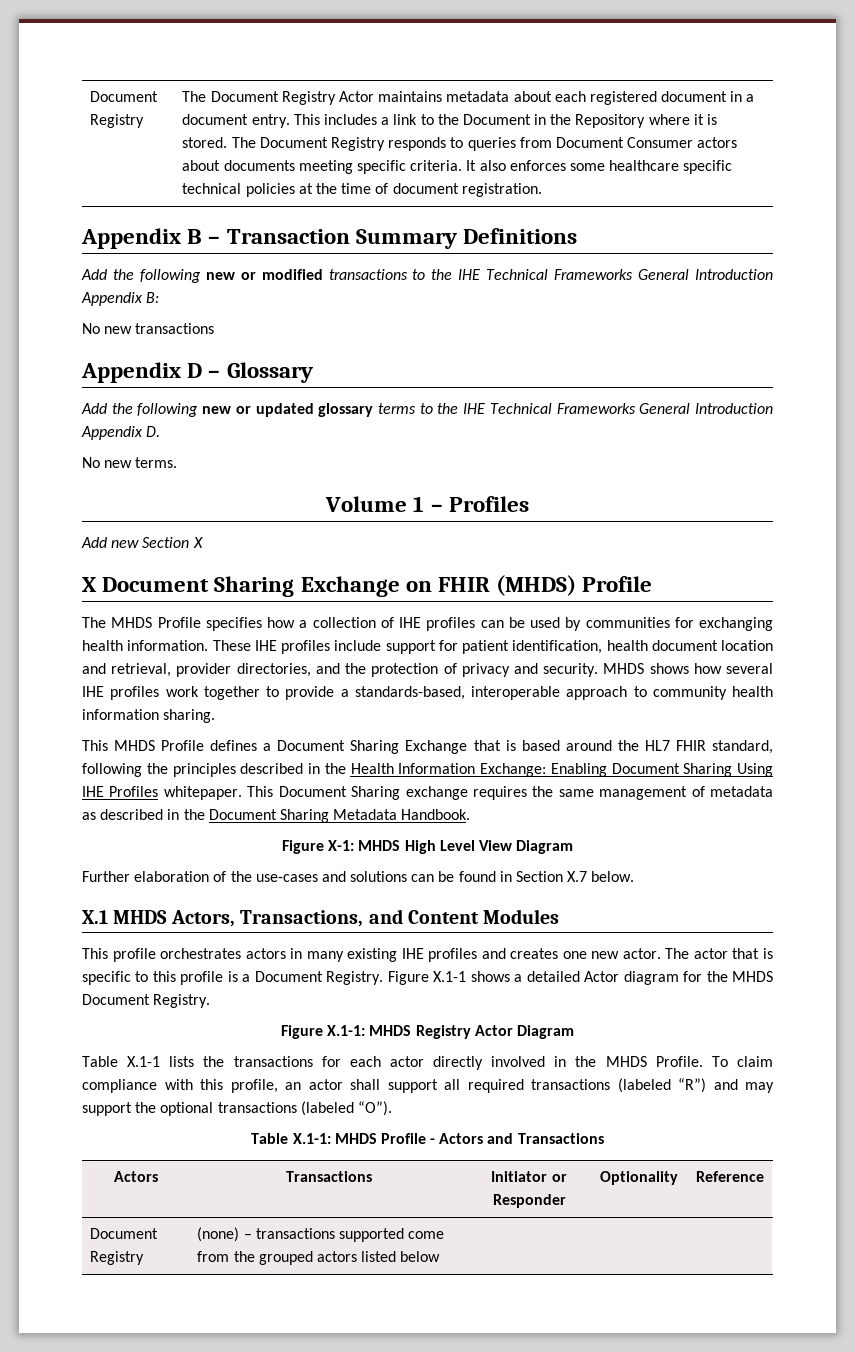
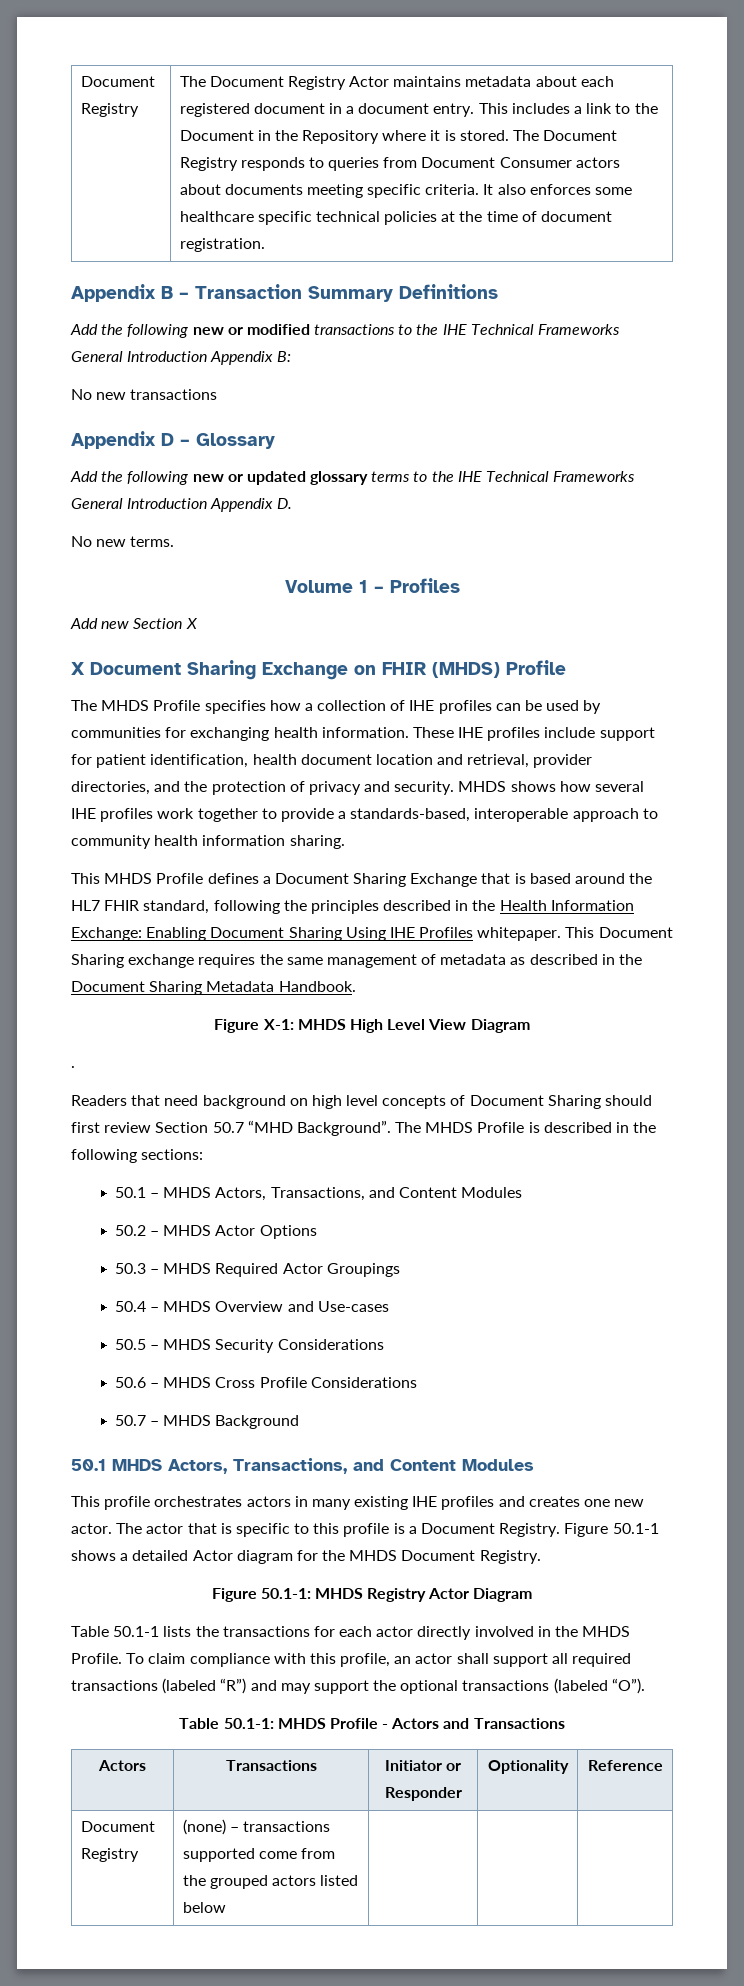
[82,871,635,882] [82,910,108,924] Further elaboration of the use-cases and solutions can be found in Section X.7 below. // X.1 -> [71,1066,75,1068] [71,1095,653,1109] [71,1120,657,1136] [71,1149,204,1163] [114,1187,523,1201] [114,1225,317,1239] [114,1263,400,1277] [114,1301,389,1312] [114,1339,384,1353] [114,1377,417,1388] [114,1415,300,1429] [71,1459,106,1471] . // Readers that need background on high level concepts of Document Sharing should first review Section 50.7 “MHD Background”. The MHDS Profile is described in the following sections: // 50.1 – MHDS Actors, Transactions, and Content Modules // 50.2 – MHDS Actor Options // 50.3 – MHDS Required Actor Groupings // 50.4 – MHDS Overview and Use-cases // 50.5 – MHDS Security Considerations // 50.6 – MHDS Cross Profile Considerations // 50.7 – MHDS Background // 50.1
[433,971,467,982] X.1-1 -> [612,1523,659,1534] 50.1-1
[327,1025,366,1036] X.1-1: -> [260,1588,311,1599] 50.1-1:
[127,1056,161,1067] X.1-1 -> [113,1626,160,1637] 50.1-1
[292,1133,331,1144] X.1-1: -> [223,1718,274,1729] 50.1-1:

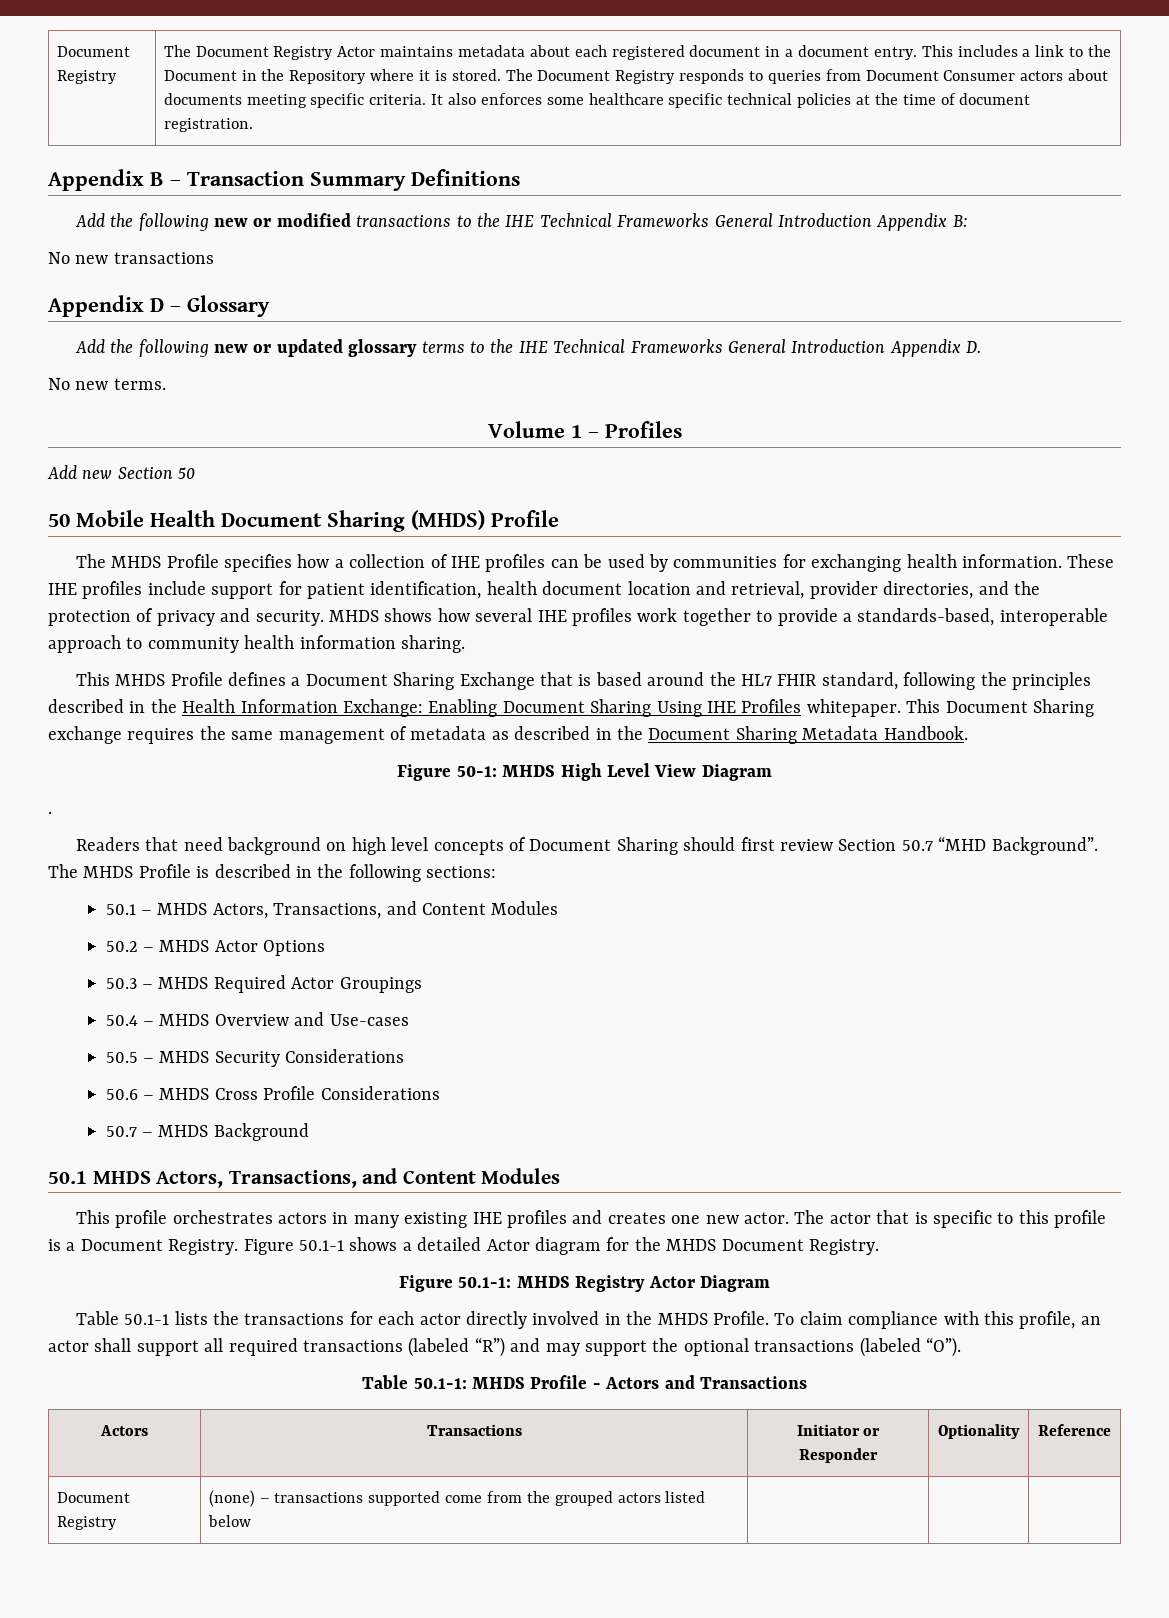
[185,618,198,629] [71,660,427,680] X // X Document Sharing Exchange on FHIR -> [178,467,196,479] [48,510,405,532] 50 // 50 Mobile Health Document Sharing
[263,1019,294,1030] X-1: -> [456,766,497,777] 50-1:

